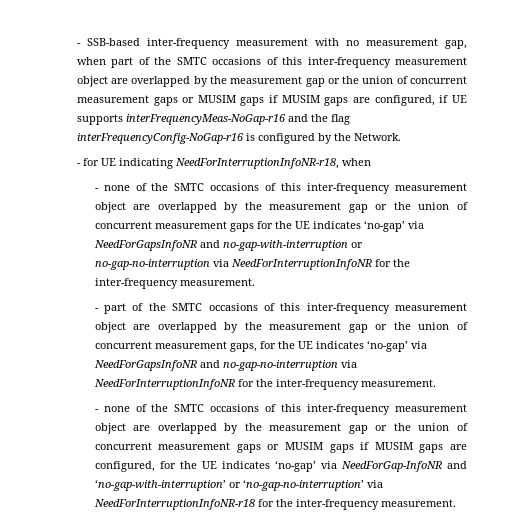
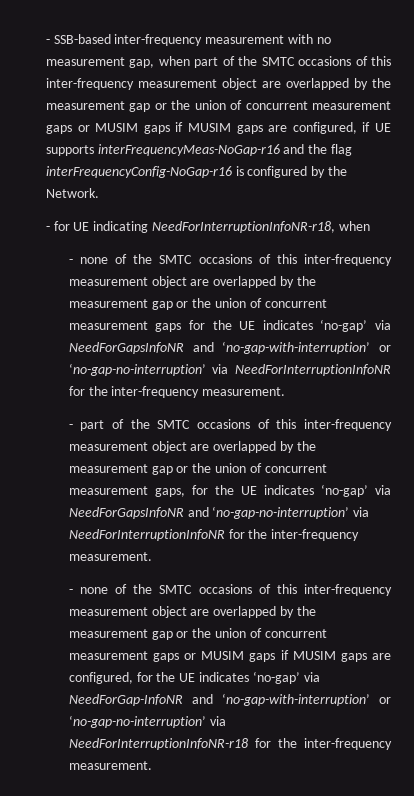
[222,240,363,251] [94,259,210,270] no-gap-with-interruption or no-gap-no-interruption -> [222,341,391,354] [68,363,206,376] ‘no-gap-with-interruption’ or ‘no-gap-no-interruption’
[222,360,338,371] no-gap-no-interruption -> [212,506,350,519] ‘no-gap-no-interruption’

